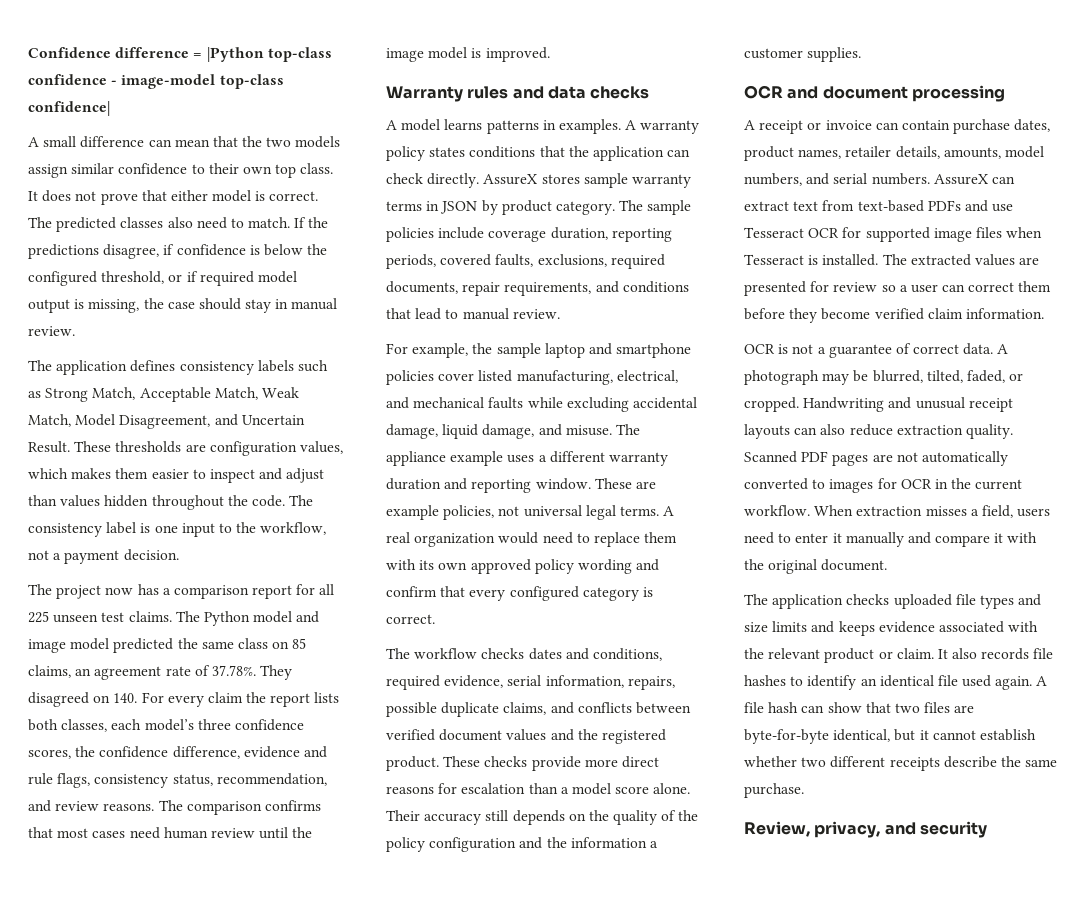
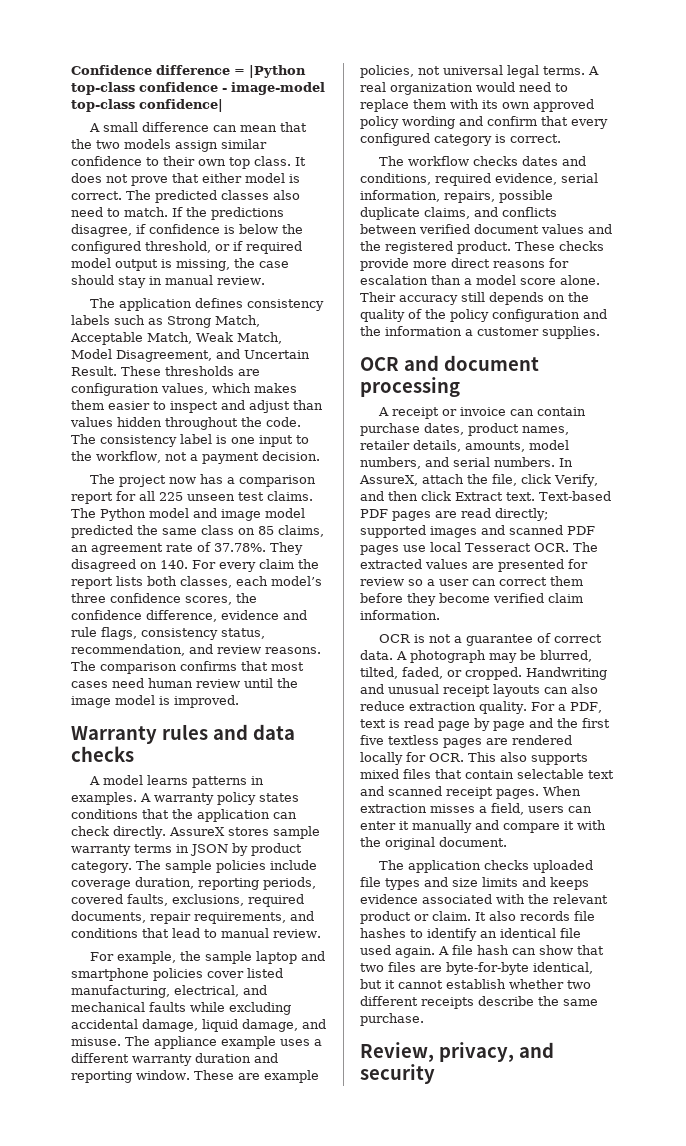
[933,174,1015,185] [744,200,1014,212] [744,227,1043,242] [744,254,879,266] AssureX can extract text from text-based PDFs and use Tesseract OCR for supported image files when Tesseract is installed. -> [559,458,573,467] [359,474,598,487] [360,491,611,501] [360,508,548,521] [360,525,595,538] [360,542,569,555] In AssureX, attach the file, click Verify, and then click Extract text. Text-based PDF pages are read directly; supported images and scanned PDF pages use local Tesseract OCR.
[744,451,1008,466] [744,478,1023,493] [744,505,810,516] Scanned PDF pages are not automatically converted to images for OCR in the current workflow. -> [530,702,602,713] [360,718,610,731] [360,735,572,748] [360,752,588,765] [360,769,614,779] [360,786,539,799] For a PDF, text is read page by page and the first five textless pages are rendered locally for OCR. This also supports mixed files that contain selectable text and scanned receipt pages.
[744,532,792,544] need to -> [568,806,592,813] can

